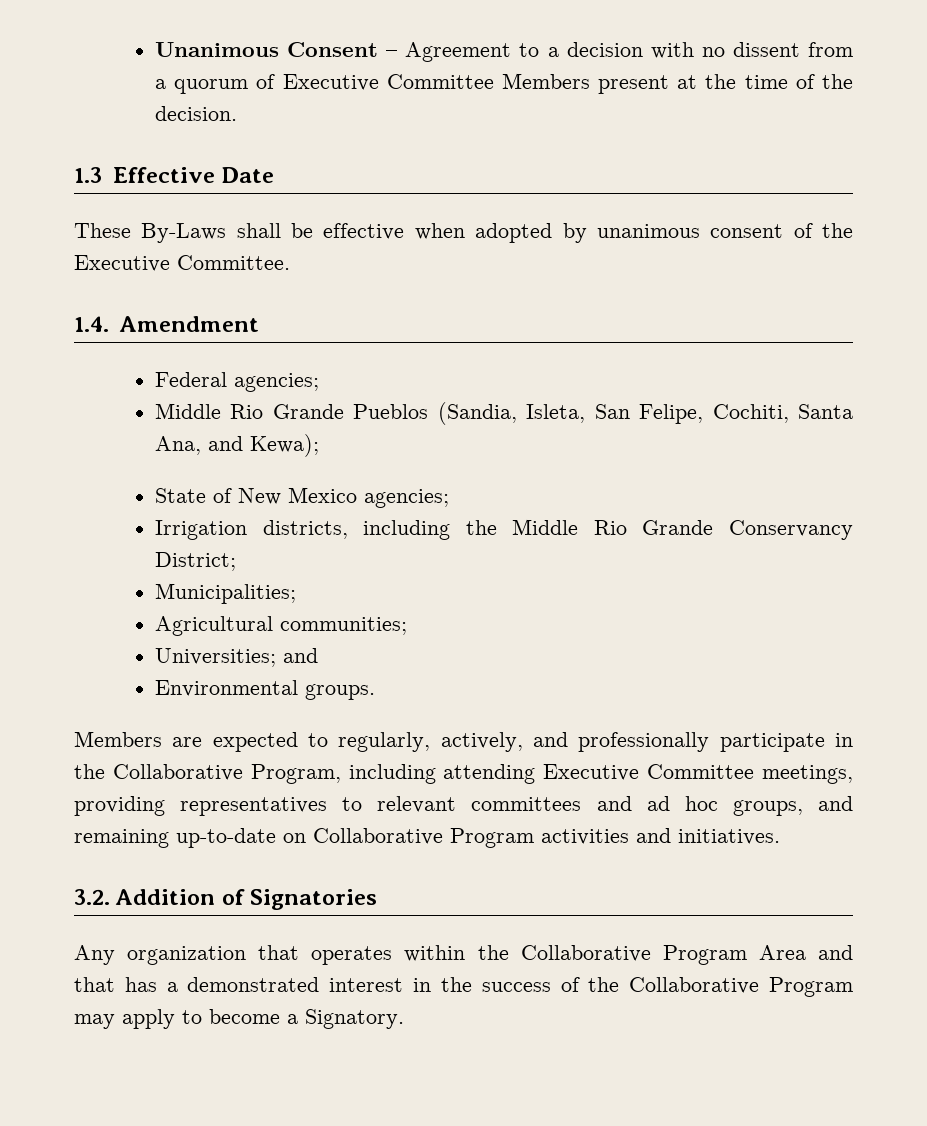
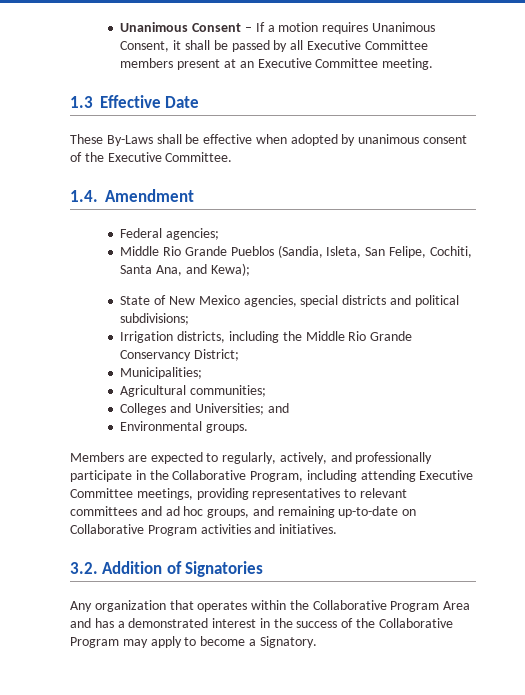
[405,42,853,62] [155,73,590,94] Agreement to a decision with no dissent from a quorum of Executive Committee Members -> [255,22,435,34] [120,40,428,52] [120,58,174,68] If a motion requires Unanimous Consent, it shall be passed by all Executive Committee members
[705,74,854,89] [155,106,238,121] the time of the decision. -> [239,58,434,70] an Executive Committee meeting.
[364,489,450,508] agencies; -> [243,295,459,307] [120,313,190,325] agencies, special districts and political subdivisions;
(408, 626) none -> [120,403,192,415] Colleges and
[74,977,115,992] that -> (91, 623) none

